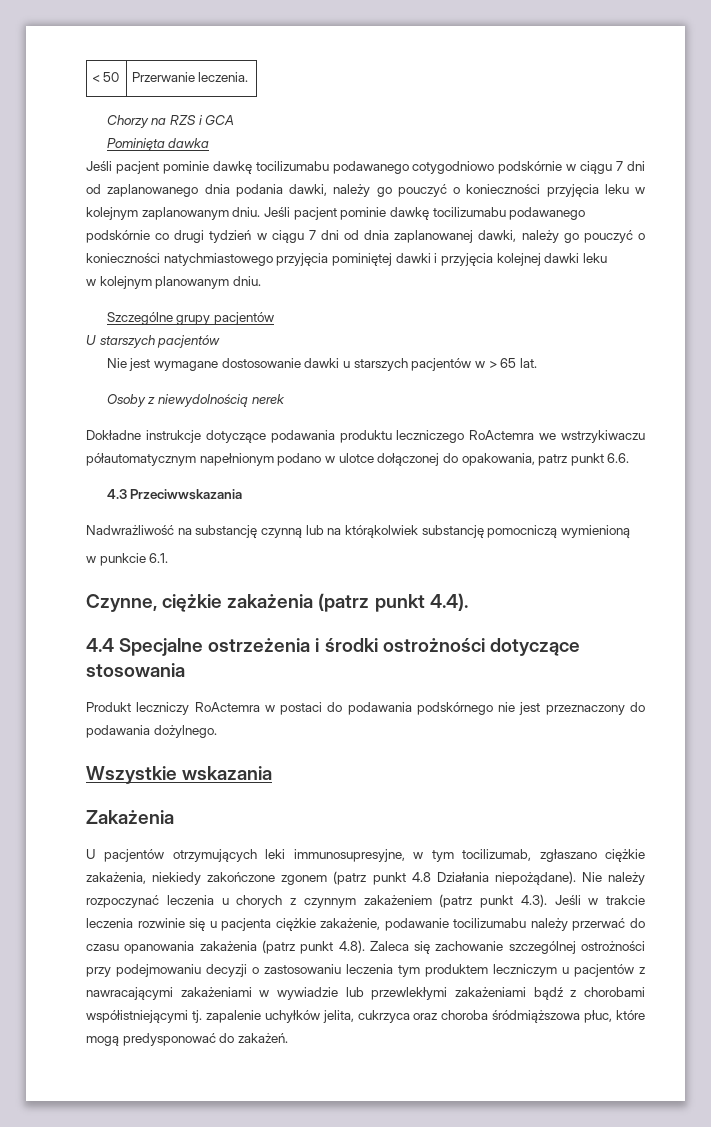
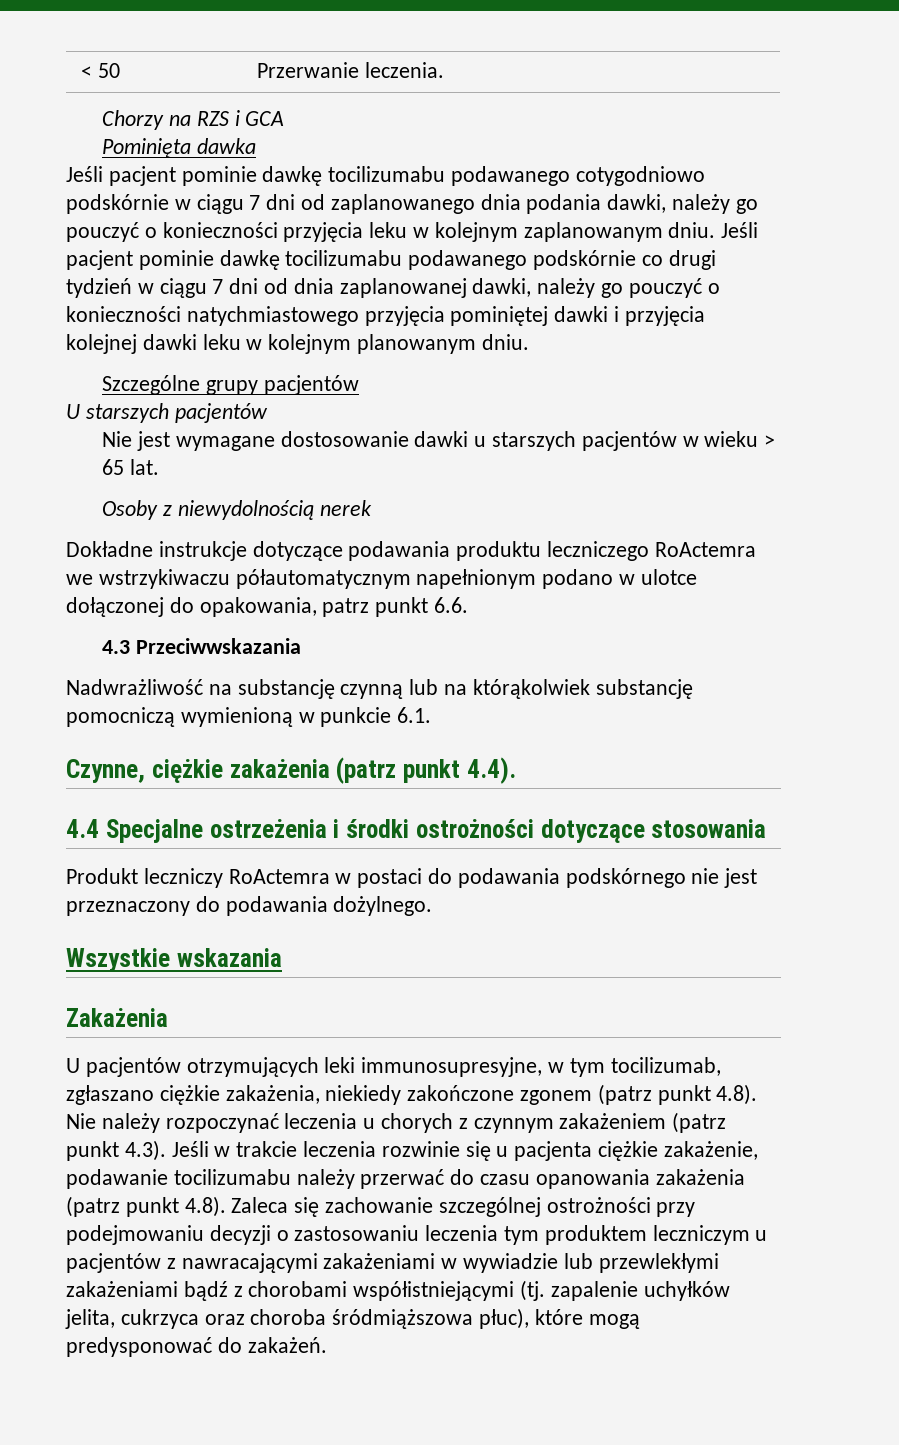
(607, 258) // -> (241, 342) none
(485, 364) none -> [704,431,759,447] wieku
(630, 531) // -> (293, 717) none
[411,871,576,885] 4.8 Działania niepożądane). -> [716,1084,758,1105] 4.8).
[191,1010,202,1023] tj. -> [520,1280,546,1301] (tj.
[584,1010,613,1023] płuc, -> [479,1308,530,1329] płuc),

